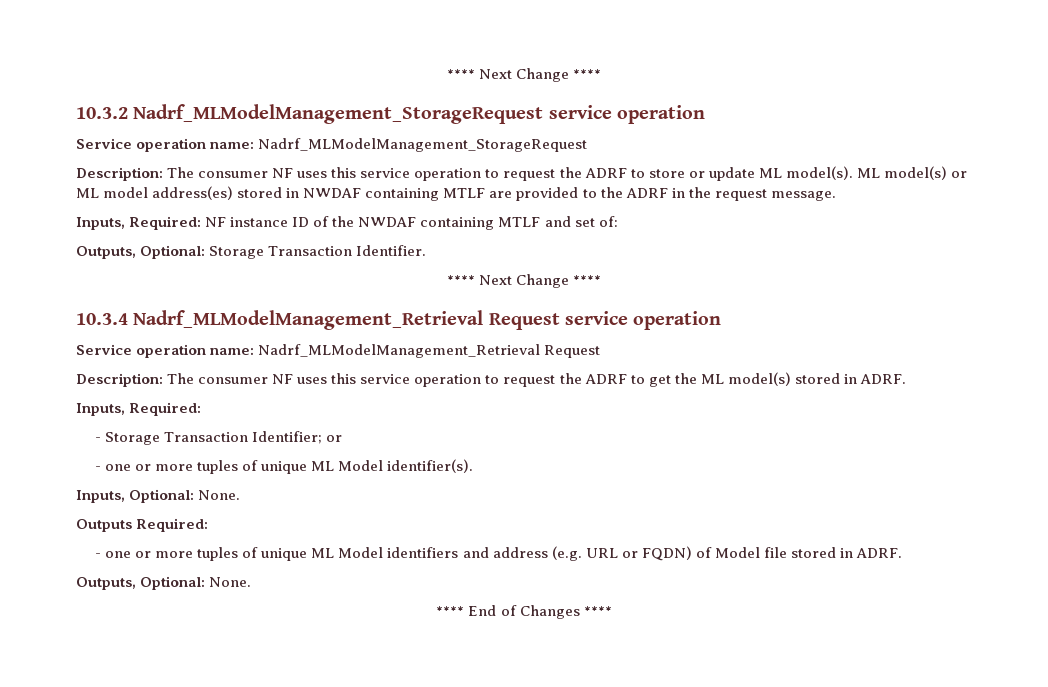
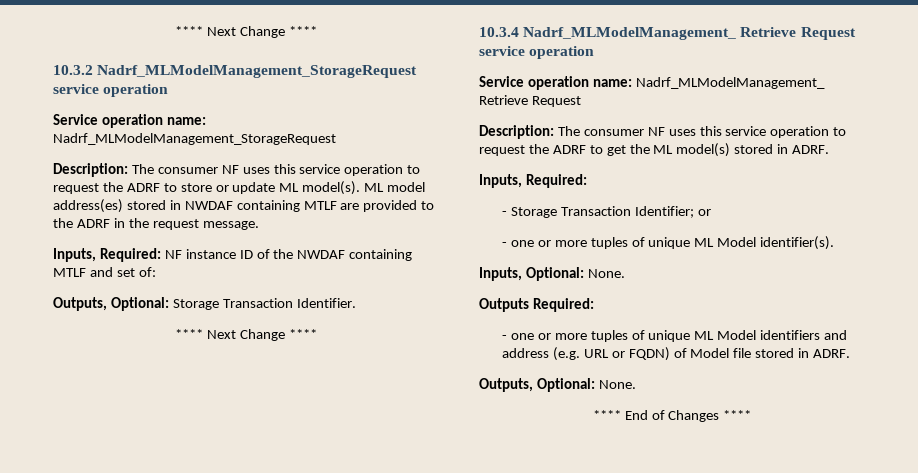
[883,166,967,180] [76,188,99,198] model(s) or ML -> (385, 187) none
[133,310,484,330] Nadrf_MLModelManagement_Retrieval -> [523,27,797,40] Nadrf_MLModelManagement_ Retrieve
[258,344,541,358] Nadrf_MLModelManagement_Retrieval -> [635,77,825,89] [479,95,528,105] Nadrf_MLModelManagement_ Retrieve

